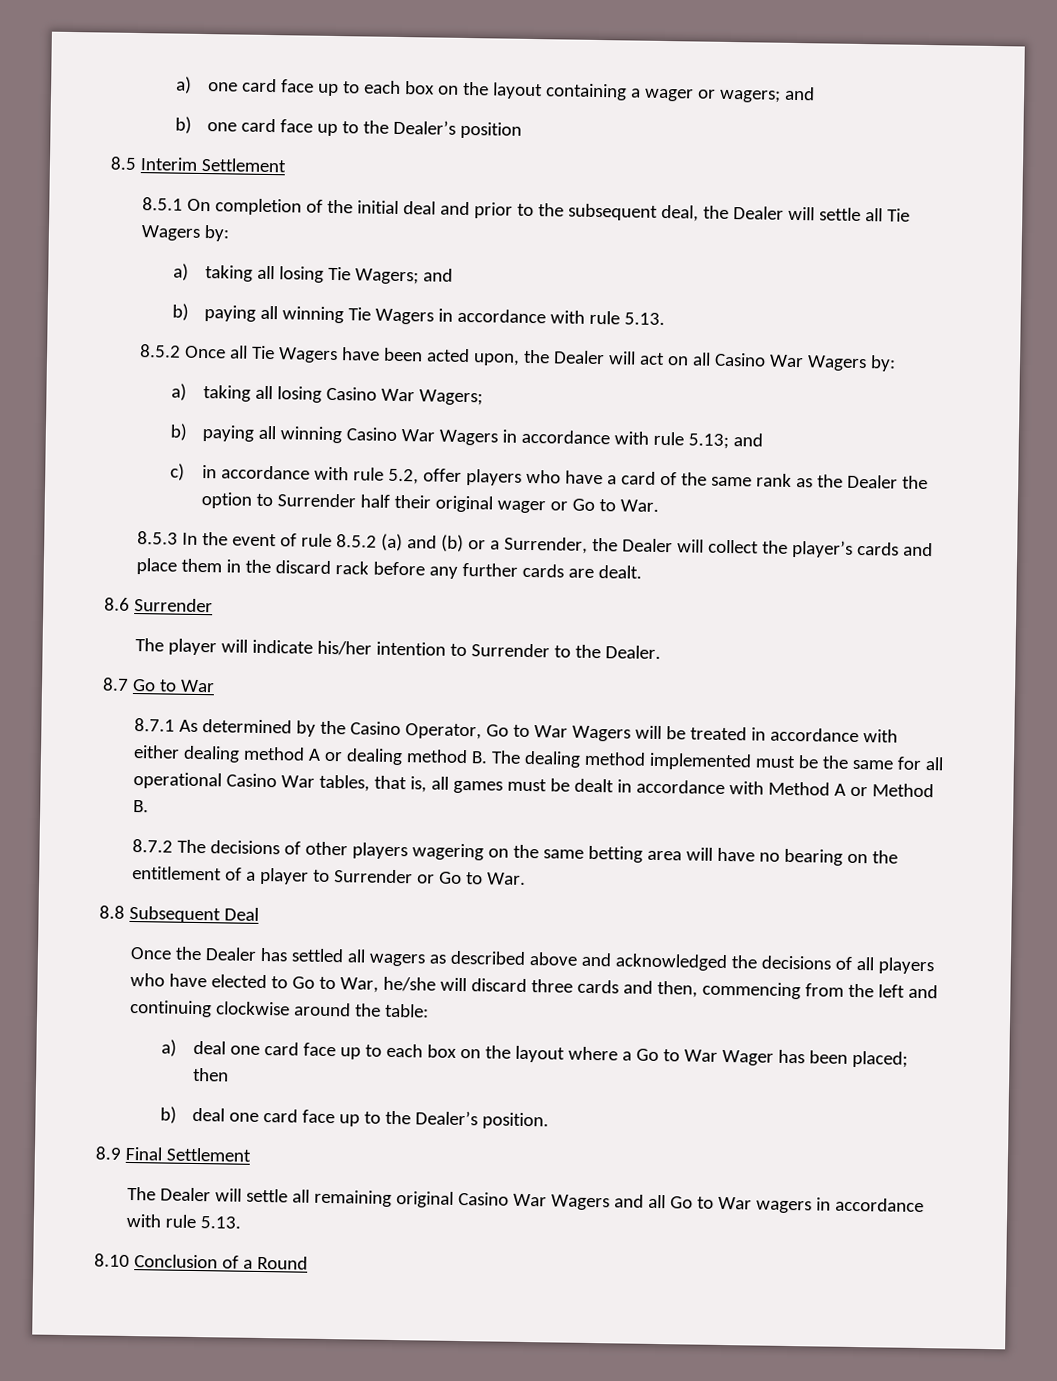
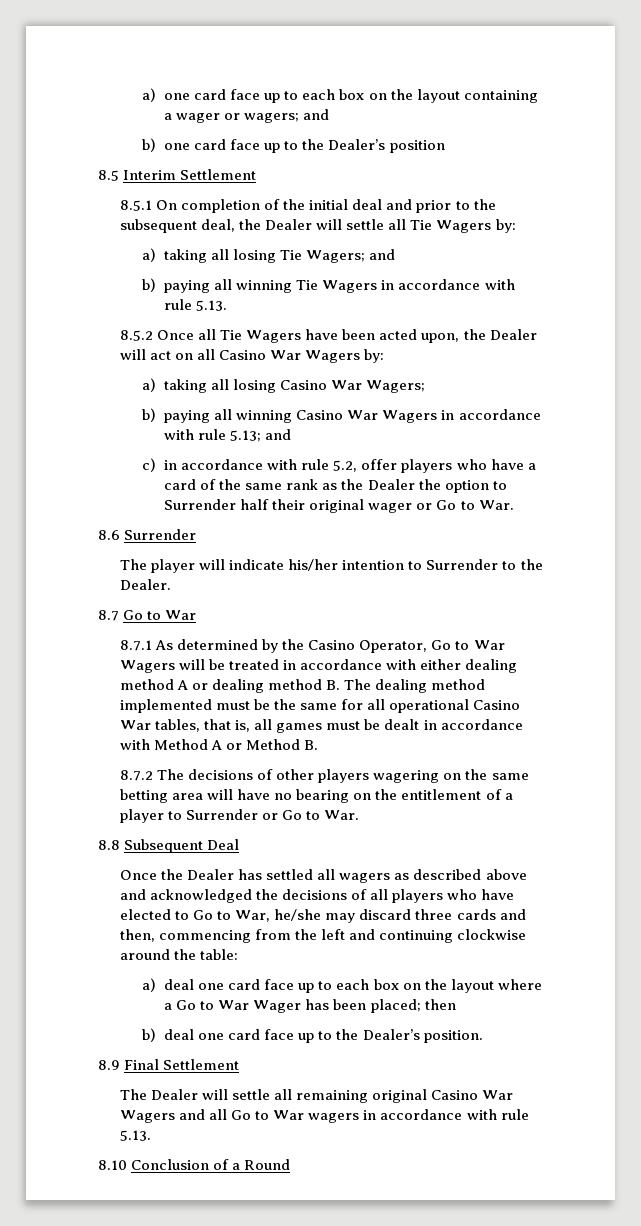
[136,531,933,558] [135,558,642,579] // 8.5.3 In the event of rule 8.5.2 (a) and (b) or a Surrender, the Dealer will collect the player’s cards and place them in the discard rack before any further cards are dealt. -> (514, 505) none
[439,977,467,992] will -> [325,913,356,923] may

